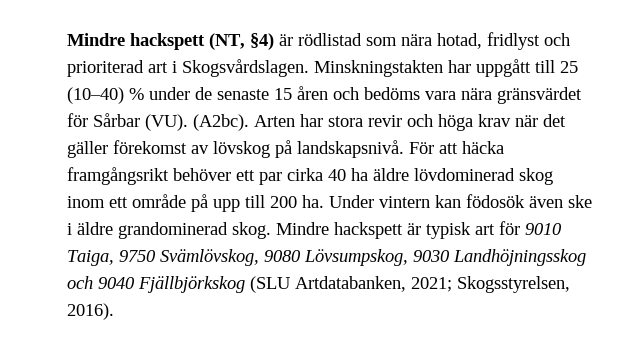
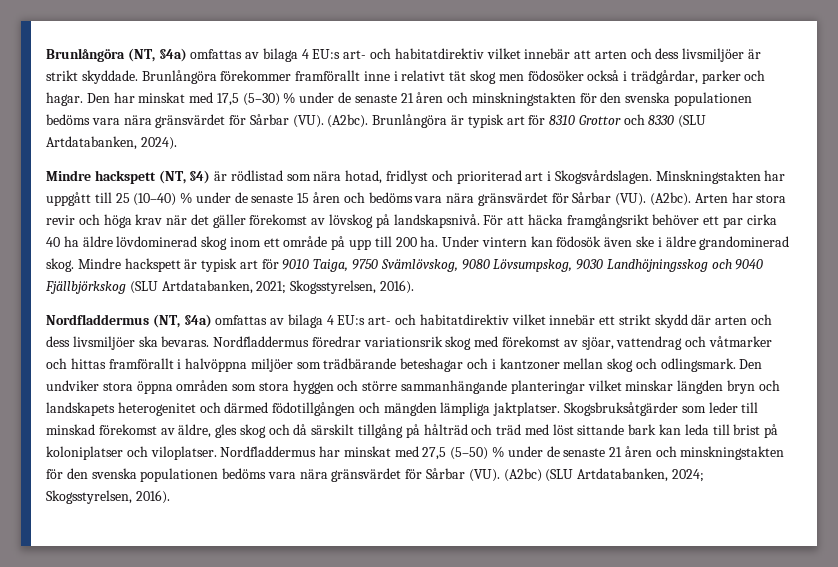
(67, 39) none -> [46,48,762,62] [46,70,766,84] [46,92,753,106] [46,114,707,128] [46,136,177,150] Brunlångöra (NT, §4a) omfattas av bilaga 4 EU:s art- och habitatdirektiv vilket innebär att arten och dess livsmiljöer är strikt skyddade. Brunlångöra förekommer framförallt inne i relativt tät skog men födosöker också i trädgårdar, parker och hagar. Den har minskat med 17,5 (5–30) % under de senaste 21 åren och minskningstakten för den svenska populationen bedöms vara nära gränsvärdet för Sårbar (VU). (A2bc). Brunlångöra är typisk art för 8310 Grottor och 8330 (SLU Artdatabanken, 2024). //
(114, 311) none -> [46,314,773,328] [46,336,772,350] [46,358,763,372] [46,380,780,394] [46,402,759,416] [46,424,779,438] [46,446,785,460] [46,468,704,482] [46,490,170,504] // Nordfladdermus (NT, §4a) omfattas av bilaga 4 EU:s art- och habitatdirektiv vilket innebär ett strikt skydd där arten och dess livsmiljöer ska bevaras. Nordfladdermus föredrar variationsrik skog med förekomst av sjöar, vattendrag och våtmarker och hittas framförallt i halvöppna miljöer som trädbärande beteshagar och i kantzoner mellan skog och odlingsmark. Den undviker stora öppna områden som stora hyggen och större sammanhängande planteringar vilket minskar längden bryn och landskapets heterogenitet och därmed födotillgången och mängden lämpliga jaktplatser. Skogsbruksåtgärder som leder till minskad förekomst av äldre, gles skog och då särskilt tillgång på hålträd och träd med löst sittande bark kan leda till brist på koloniplatser och viloplatser. Nordfladdermus har minskat med 27,5 (5–50) % under de senaste 21 åren och minskningstakten för den svenska populationen bedöms vara nära gränsvärdet för Sårbar (VU). (A2bc) (SLU Artdatabanken, 2024; Skogsstyrelsen, 2016).

